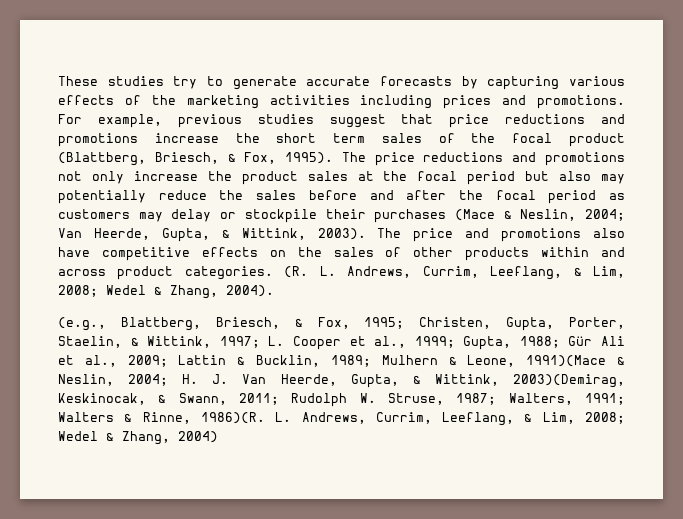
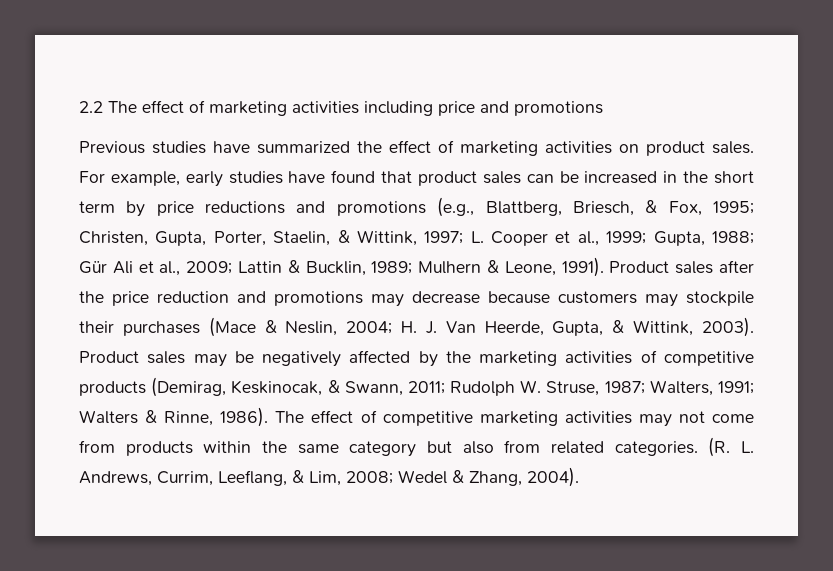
[58,76,625,90] [58,95,625,109] [58,114,625,128] [58,133,625,147] [58,152,625,166] [58,171,625,185] [58,190,625,204] [58,209,625,223] [58,228,625,242] [58,247,625,261] [58,266,625,280] [58,285,274,299] These studies try to generate accurate forecasts by capturing various effects of the marketing activities including prices and promotions. For example, previous studies suggest that price reductions and promotions increase the short term sales of the focal product (Blattberg, Briesch, & Fox, 1995). The price reductions and promotions not only increase the product sales at the focal period but also may potentially reduce the sales before and after the focal period as customers may delay or stockpile their purchases (Mace & Neslin, 2004; Van Heerde, Gupta, & Wittink, 2003). The price and promotions also have competitive effects on the sales of other products within and across product categories. (R. L. Andrews, Currim, Leeflang, & Lim, 2008; Wedel & Zhang, 2004). // -> [79,100,603,116] [79,140,754,156] [79,170,754,187] [79,201,426,217] 2.2 The effect of marketing activities including price and promotions // Previous studies have summarized the effect of marketing activities on product sales. For example, early studies have found that product sales can be increased in the short term by price reductions and promotions
[526,355,607,367] 1991)(Mace -> [561,257,754,277] [79,291,754,307] [79,317,256,337] 1991). Product sales after the price reduction and promotions may decrease because customers may stockpile their purchases (Mace
[512,374,625,388] 2003)(Demirag, -> [702,317,754,337] [79,350,754,367] [79,377,227,397] 2003). Product sales may be negatively affected by the marketing activities of competitive products (Demirag,
[200,412,265,424] 1986)(R. -> [220,407,755,427] [79,437,731,457] 1986). The effect of competitive marketing activities may not come from products within the same category but also from related categories. (R.
[178,431,218,443] 2004) -> [527,467,579,487] 2004).

